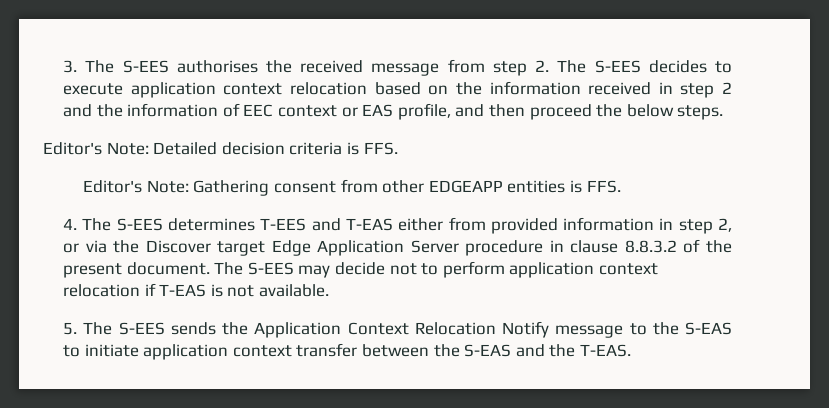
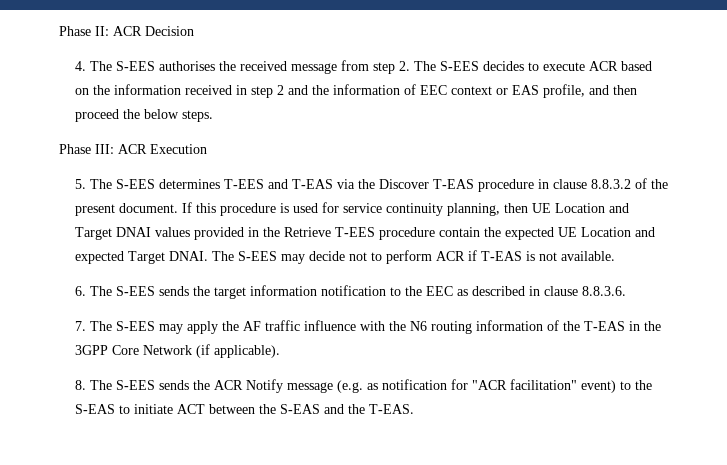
[63,60,78,73] 3. -> [59,26,194,36] [74,61,86,71] Phase II: ACR Decision // 4.
[130,82,367,98] application context relocation -> [588,61,618,71] ACR
[43,142,398,155] [83,179,621,196] [63,218,78,230] Editor's Note: Detailed decision criteria is FFS. // Editor's Note: Gathering consent from other EDGEAPP entities is FFS. // 4. -> [59,144,207,154] [74,179,86,189] Phase III: ACR Execution // 5.
[398,217,732,234] [63,240,459,256] either from provided information in step 2, or via the Discover target Edge Application Server -> [336,179,474,189] via the Discover T-EAS
(210, 268) none -> [181,202,629,216] [74,227,655,240] [74,251,208,264] If this procedure is used for service continuity planning, then UE Location and Target DNAI values provided in the Retrieve T-EES procedure contain the expected UE Location and expected Target DNAI.
[509,262,659,278] [63,284,141,297] application context relocation -> [435,251,465,261] ACR
[63,321,624,338] 5. The S-EES sends the Application Context Relocation Notify message -> [74,285,626,299] [74,320,661,334] [74,344,280,358] [74,379,616,393] 6. The S-EES sends the target information notification to the EEC as described in clause 8.8.3.6. // 7. The S-EES may apply the AF traffic influence with the N6 routing information of the T-EAS in the 3GPP Core Network (if applicable). // 8. The S-EES sends the ACR Notify message (e.g. as notification for "ACR facilitation" event)
[143,343,358,360] application context transfer -> [176,404,205,414] ACT

